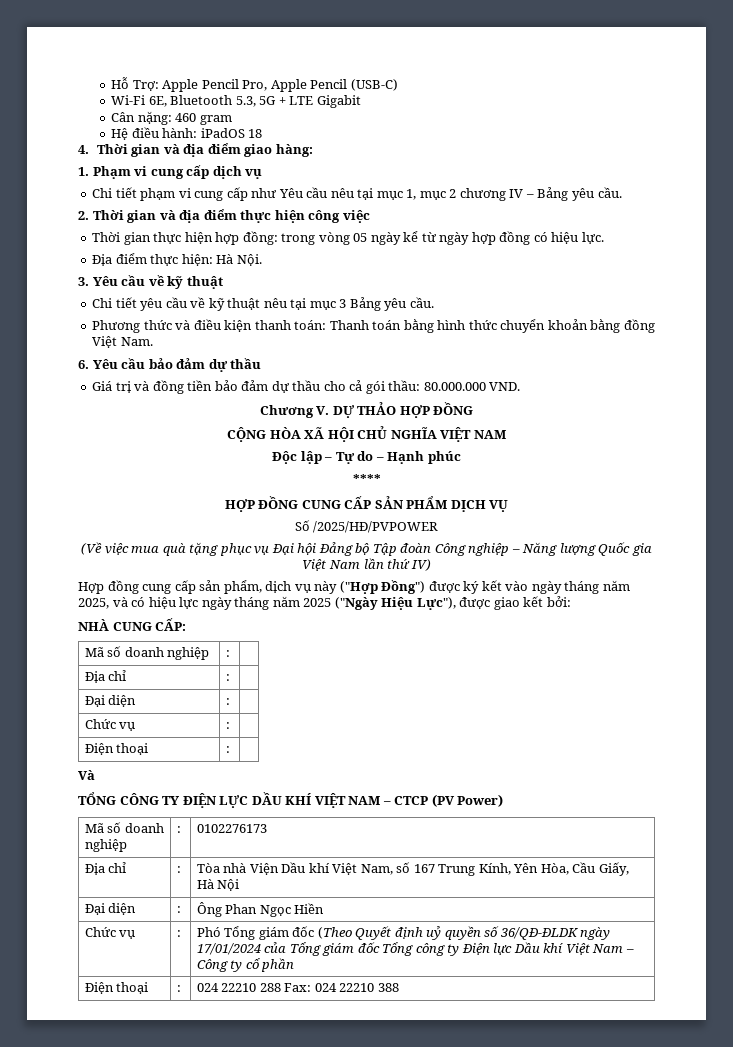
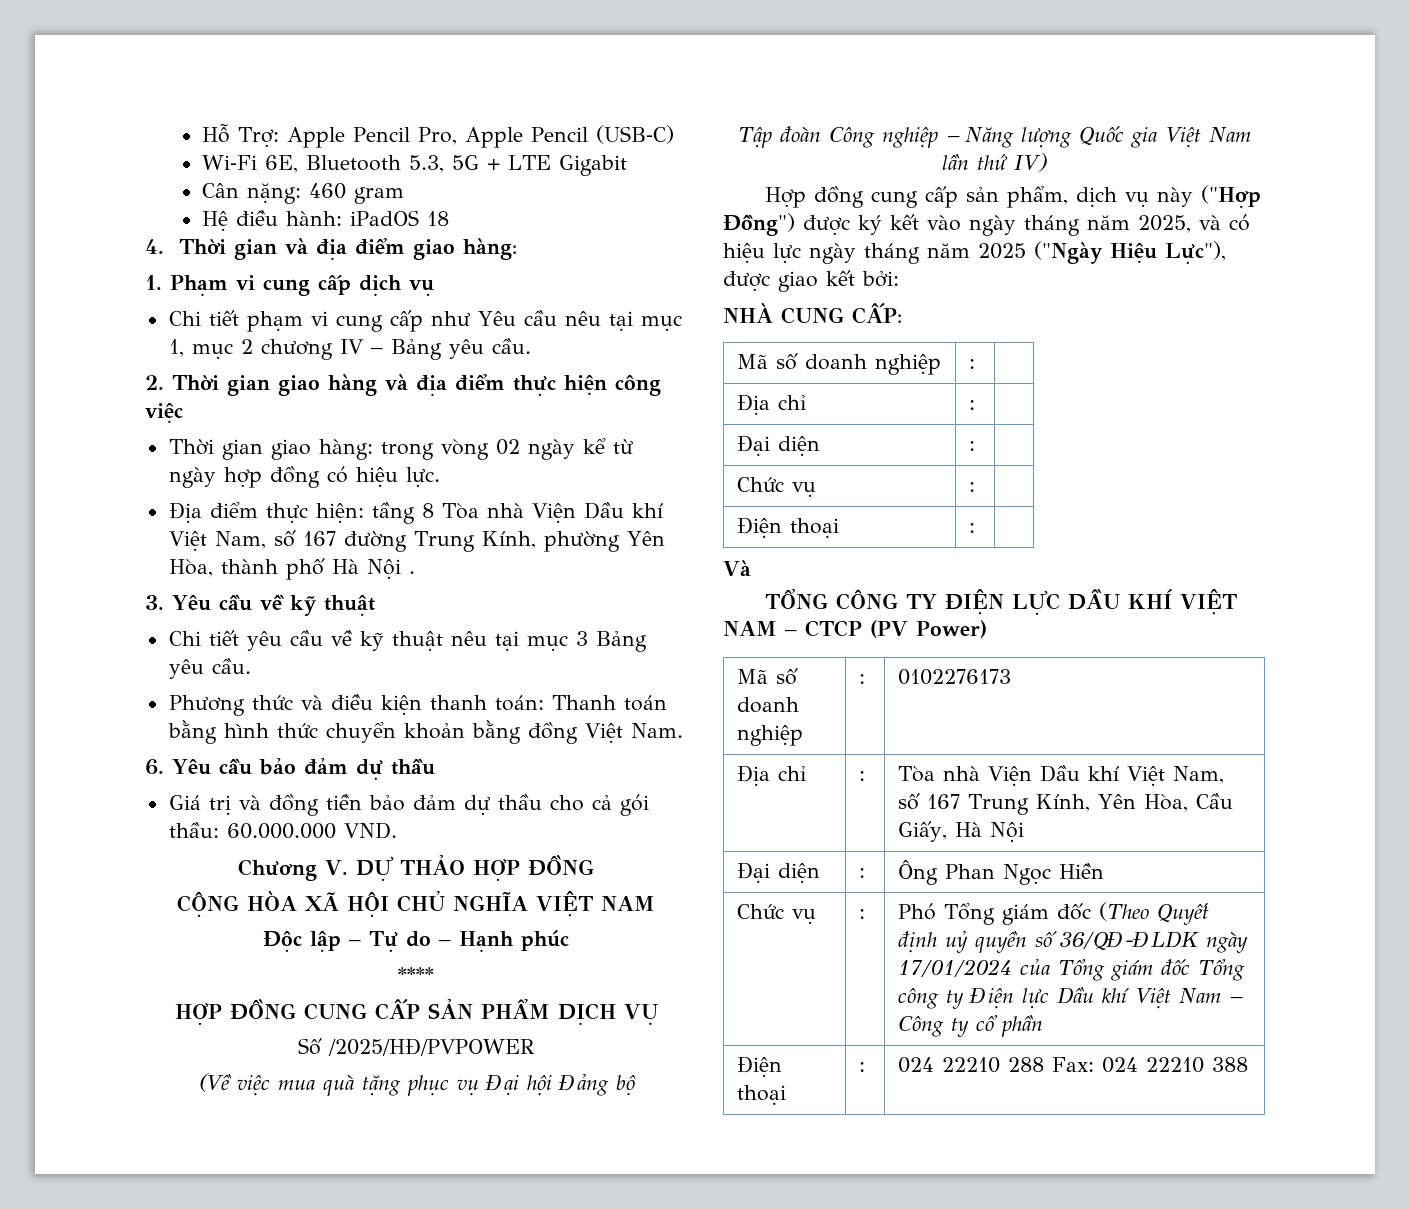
(157, 216) none -> [278,374,377,396] giao hàng
[153,231,278,245] thực hiện hợp đồng: -> [270,439,373,460] giao hàng:
[353,233,368,242] 05 -> [495,439,520,455] 02
[216,254,262,266] Hà Nội. -> [371,502,663,524] [168,530,665,552] [168,558,415,580] tầng 8 Tòa nhà Viện Dầu khí Việt Nam, số 167 đường Trung Kính, phường Yên Hòa, thành phố Hà Nội .
[423,382,486,391] 80.000.000 -> [226,823,336,839] 60.000.000
(370, 549) none -> (636, 1085) //

